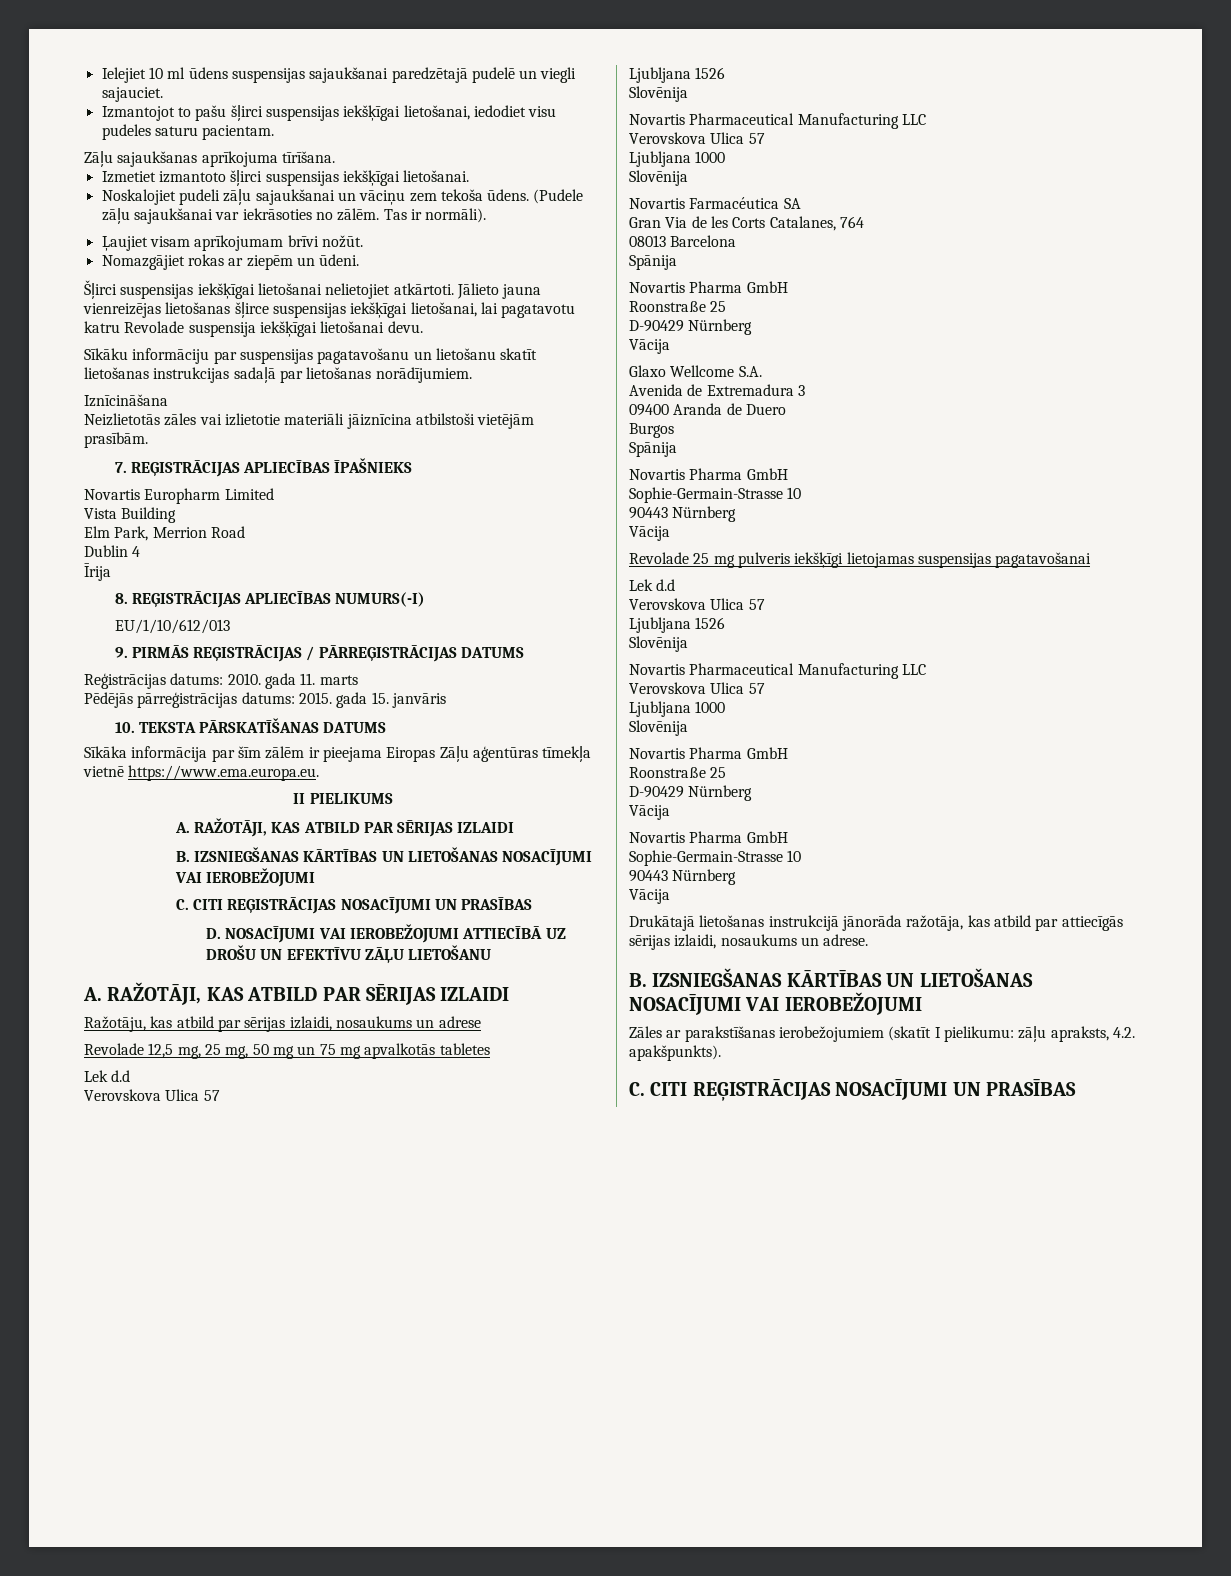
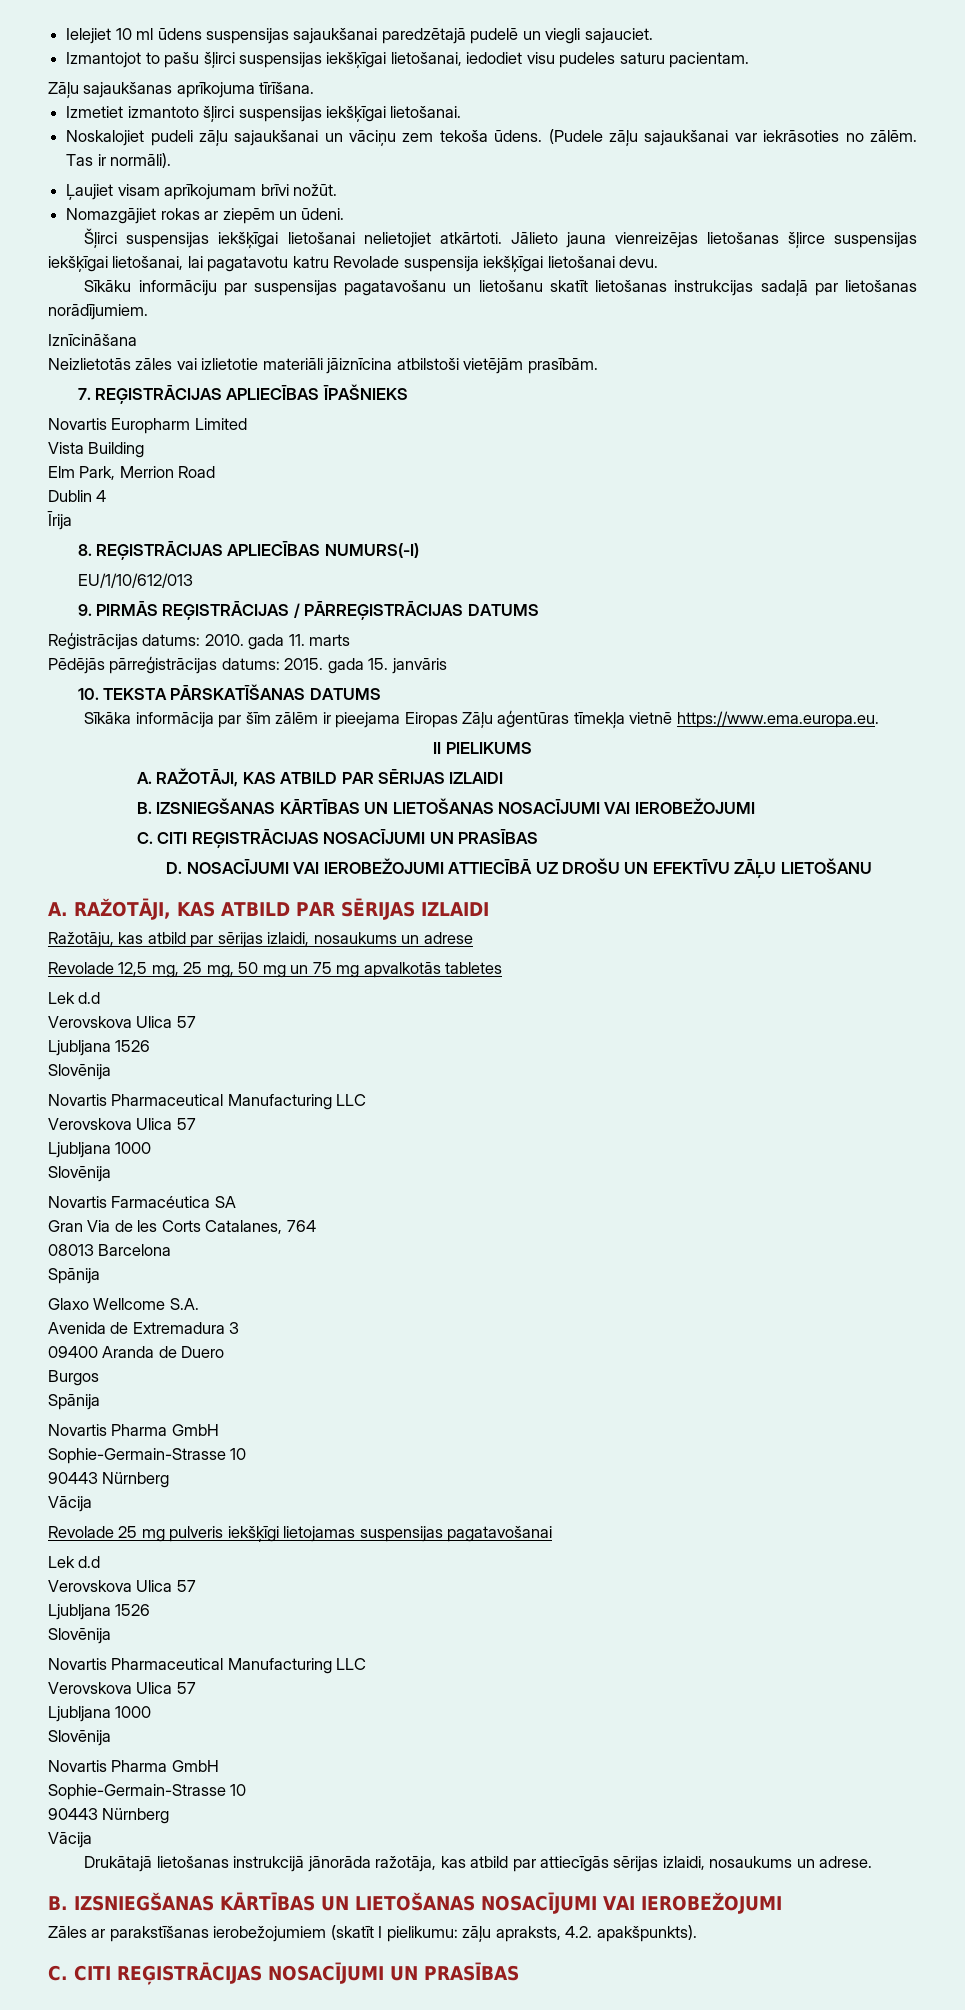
[629,281,788,293] [629,301,727,312] [629,319,753,335] [629,339,670,354] // Novartis Pharma GmbH // Roonstraße 25 // D-90429 Nürnberg // Vācija -> (100, 1276) none
[629,767,727,778] [629,785,753,801] [629,805,670,820] [629,831,788,843] // Roonstraße 25 // D-90429 Nürnberg // Vācija // Novartis Pharma GmbH -> (219, 1766) none

